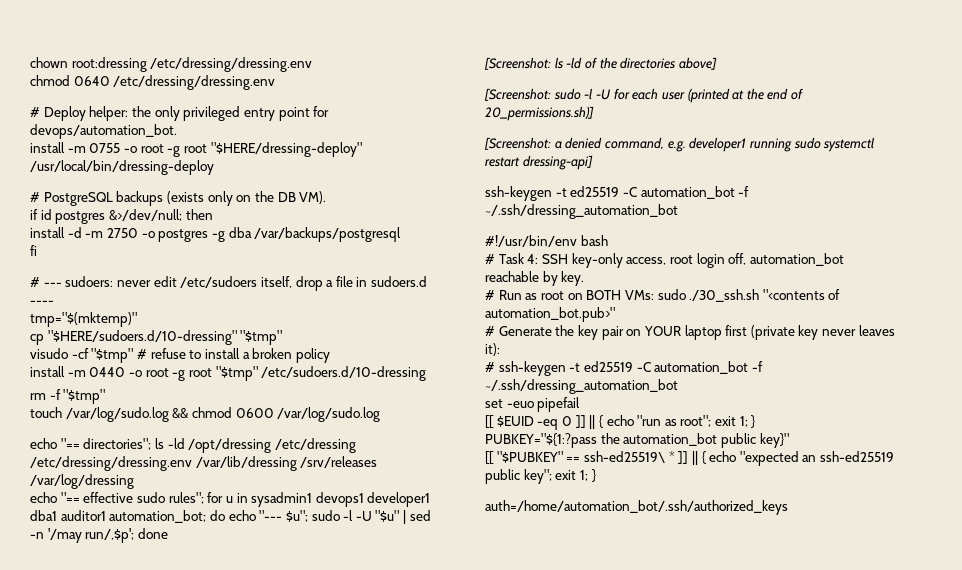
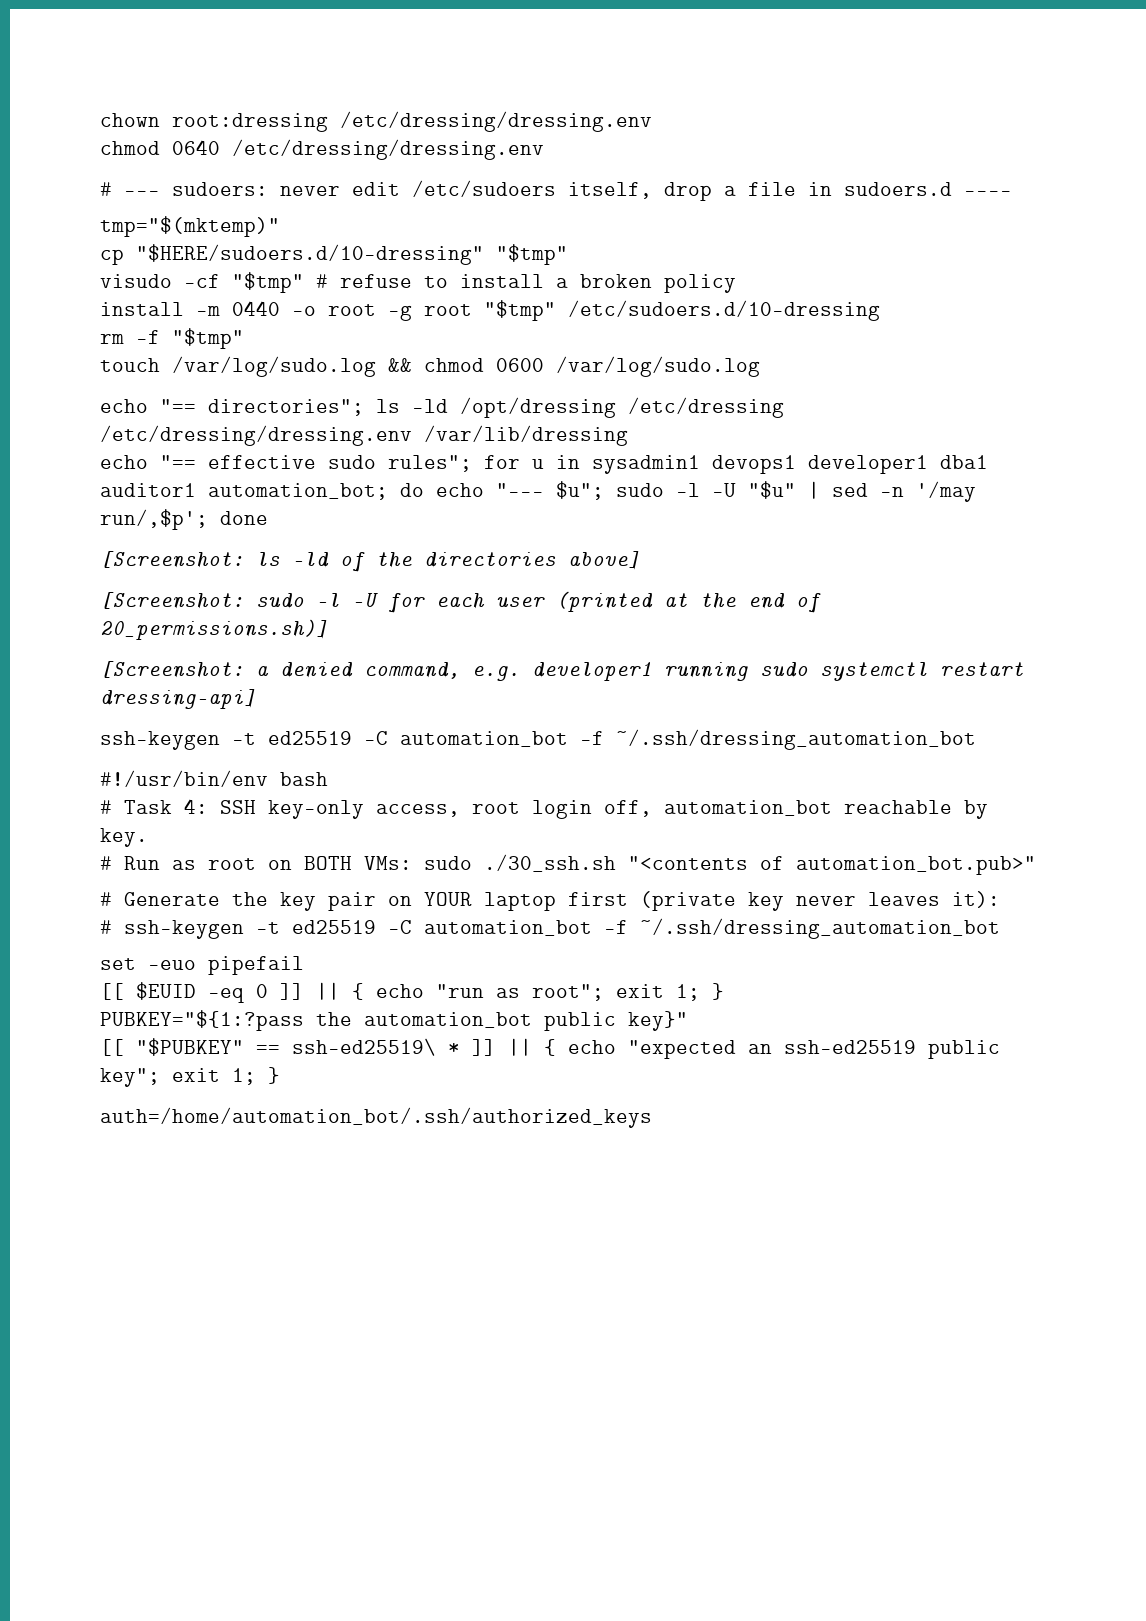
[30,106,330,121] [30,124,177,139] [30,142,362,157] [30,160,214,175] [30,191,327,206] [30,209,213,224] [30,227,402,242] [30,245,37,256] // # Deploy helper: the only privileged entry point for devops/automation_bot. // install -m 0755 -o root -g root "$HERE/dressing-deploy" /usr/local/bin/dressing-deploy // # PostgreSQL backups (exists only on the DB VM). // if id postgres &>/dev/null; then // install -d -m 2750 -o postgres -g dba /var/backups/postgresql // fi -> (544, 149) none
[300,456,378,468] [30,474,134,489] /srv/releases /var/log/dressing -> (628, 435) none

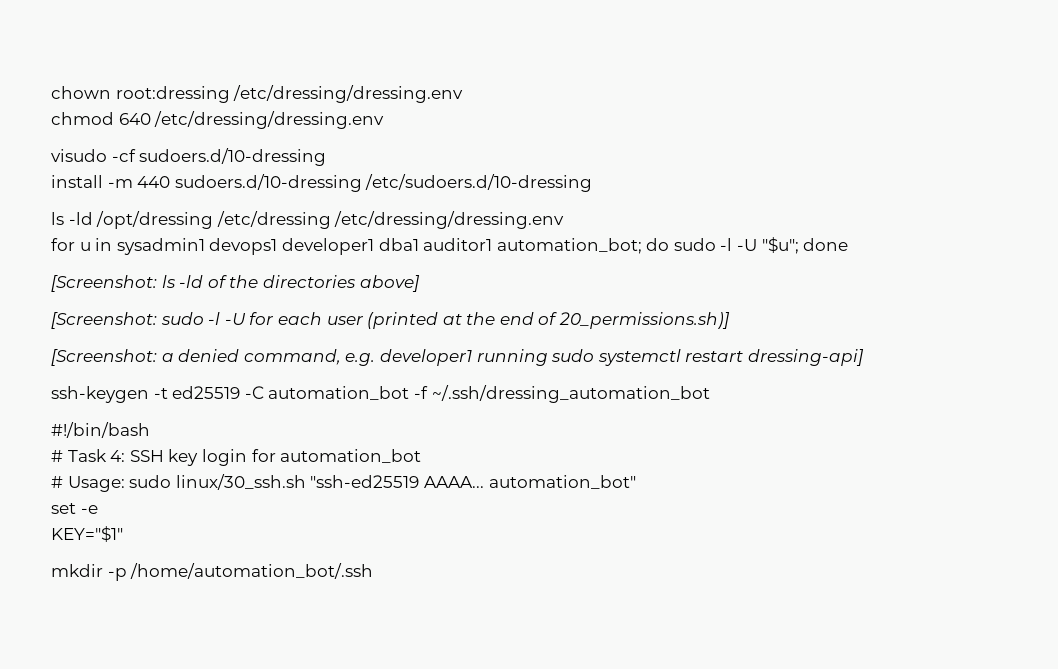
[172,139,544,160] [100,180,1012,201] [100,216,280,237] [100,244,568,265] [100,272,736,293] [100,300,880,321] [100,328,244,349] [100,356,760,377] [100,399,364,416] 0640 /etc/dressing/dressing.env // # --- sudoers: never edit /etc/sudoers itself, drop a file in sudoers.d ---- // tmp="$(mktemp)" // cp "$HERE/sudoers.d/10-dressing" "$tmp" // visudo -cf "$tmp" # refuse to install a broken policy // install -m 0440 -o root -g root "$tmp" /etc/sudoers.d/10-dressing // rm -f "$tmp" // touch /var/log/sudo.log && chmod 0600 /var/log/sudo.log // echo "== directories"; -> [118,111,385,129] [51,148,327,166] [51,174,593,192] 640 /etc/dressing/dressing.env // visudo -cf sudoers.d/10-dressing // install -m 440 sudoers.d/10-dressing /etc/sudoers.d/10-dressing //
[424,425,628,446] [100,455,472,472] /var/lib/dressing // echo "== effective sudo rules"; -> (565, 220) //
[436,481,976,502] [100,509,208,530] echo "--- $u"; sudo -l -U "$u" | sed -n '/may run/,$p'; -> [673,237,799,254] sudo -l -U "$u";
[100,770,328,787] #!/usr/bin/env bash -> [51,422,150,438] #!/bin/bash
[268,800,988,819] [100,828,148,847] [100,854,1036,875] [100,891,1000,911] [100,918,1000,939] [100,956,304,975] [100,982,724,1003] [100,1010,688,1031] [100,1038,1000,1059] [100,1067,280,1087] [100,1107,652,1128] key-only access, root login off, automation_bot reachable by key. // # Run as root on BOTH VMs: sudo ./30_ssh.sh "<contents of automation_bot.pub>" // # Generate the key pair on YOUR laptop first (private key never leaves it): // # ssh-keygen -t ed25519 -C automation_bot -f ~/.ssh/dressing_automation_bot // set -euo pipefail // [[ $EUID -eq 0 ]] || { echo "run as root"; exit 1; } // PUBKEY="${1:?pass the automation_bot public key}" // [[ "$PUBKEY" == ssh-ed25519\ * ]] || { echo "expected an ssh-ed25519 public key"; exit 1; } // auth=/home/automation_bot/.ssh/authorized_keys -> [168,449,422,466] [51,474,636,492] [51,503,98,514] [51,526,123,542] [51,563,374,581] key login for automation_bot // # Usage: sudo linux/30_ssh.sh "ssh-ed25519 AAAA... automation_bot" // set -e // KEY="$1" // mkdir -p /home/automation_bot/.ssh

